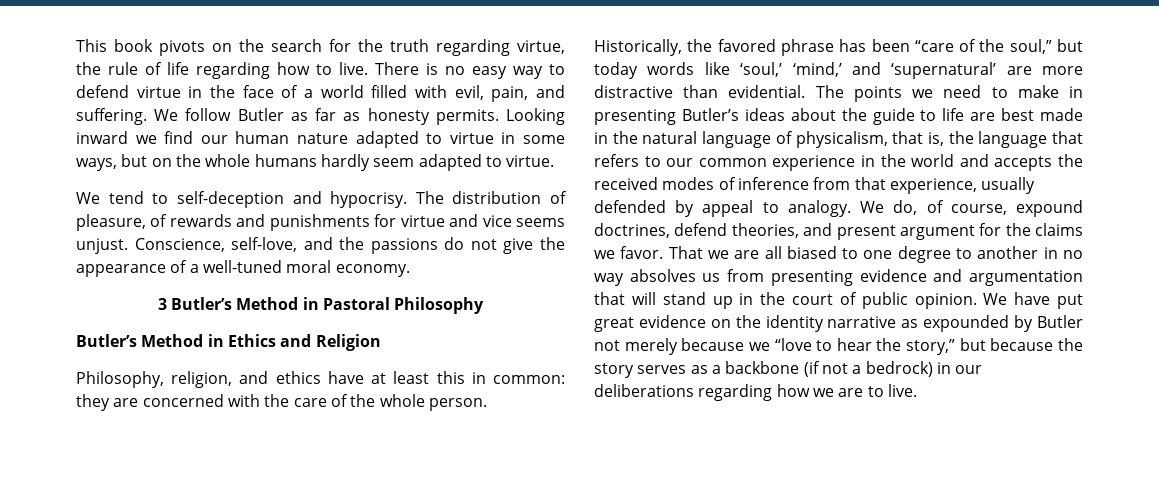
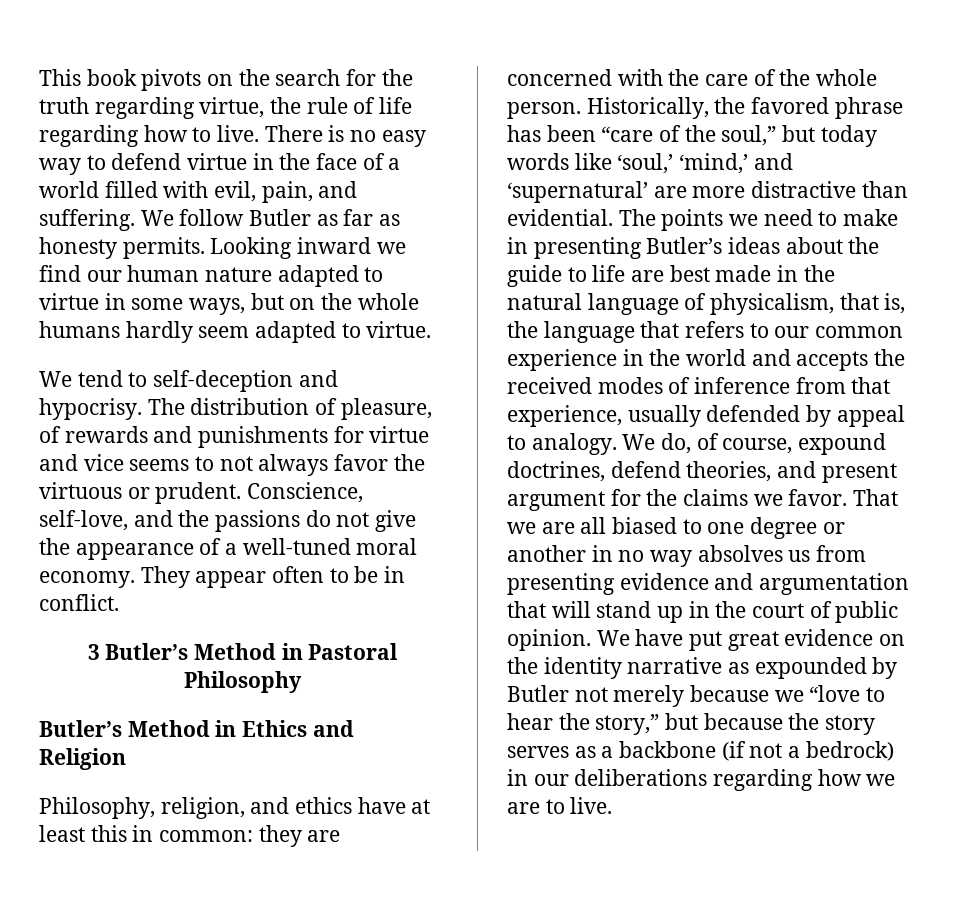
[76,238,128,254] unjust. -> [195,454,425,476] [39,482,242,504] to not always favor the virtuous or prudent.
(410, 270) none -> [140,566,406,588] [39,594,119,611] They appear often to be in conflict.
[956,248,973,259] to -> [822,522,845,534] or

